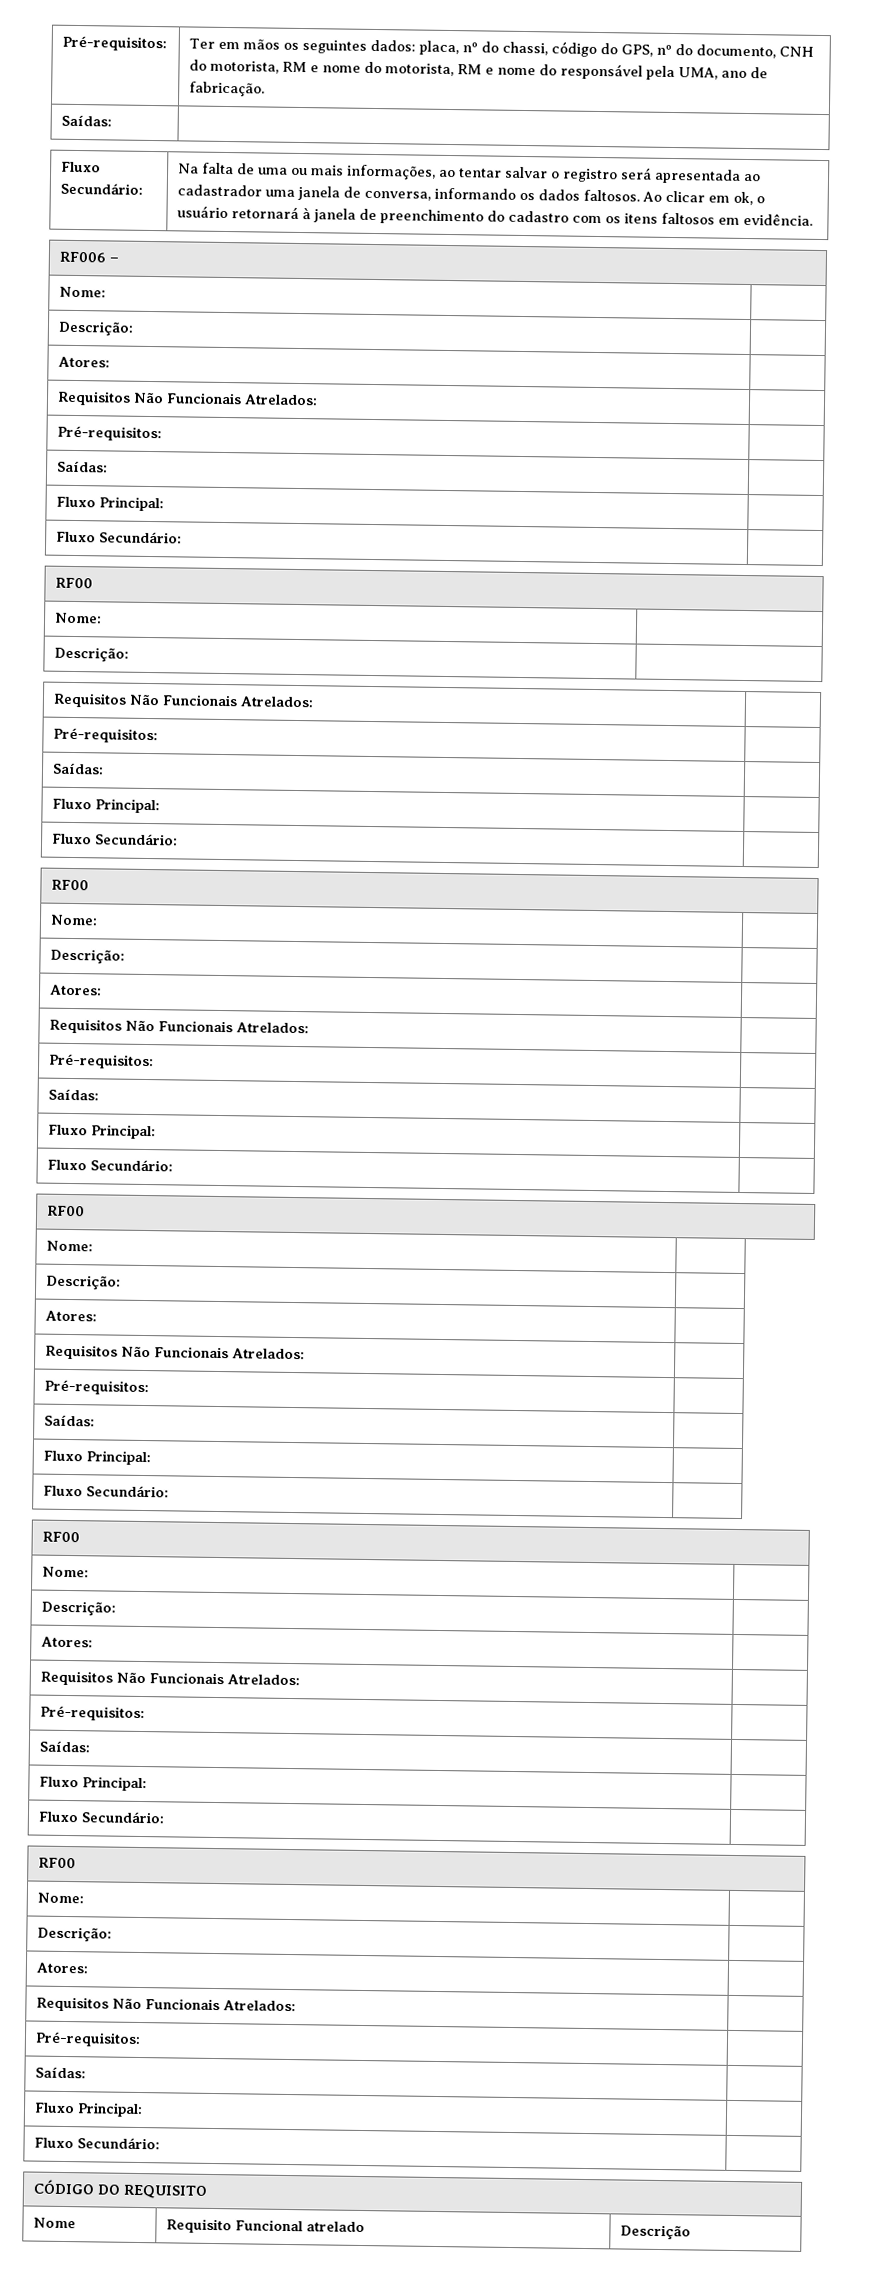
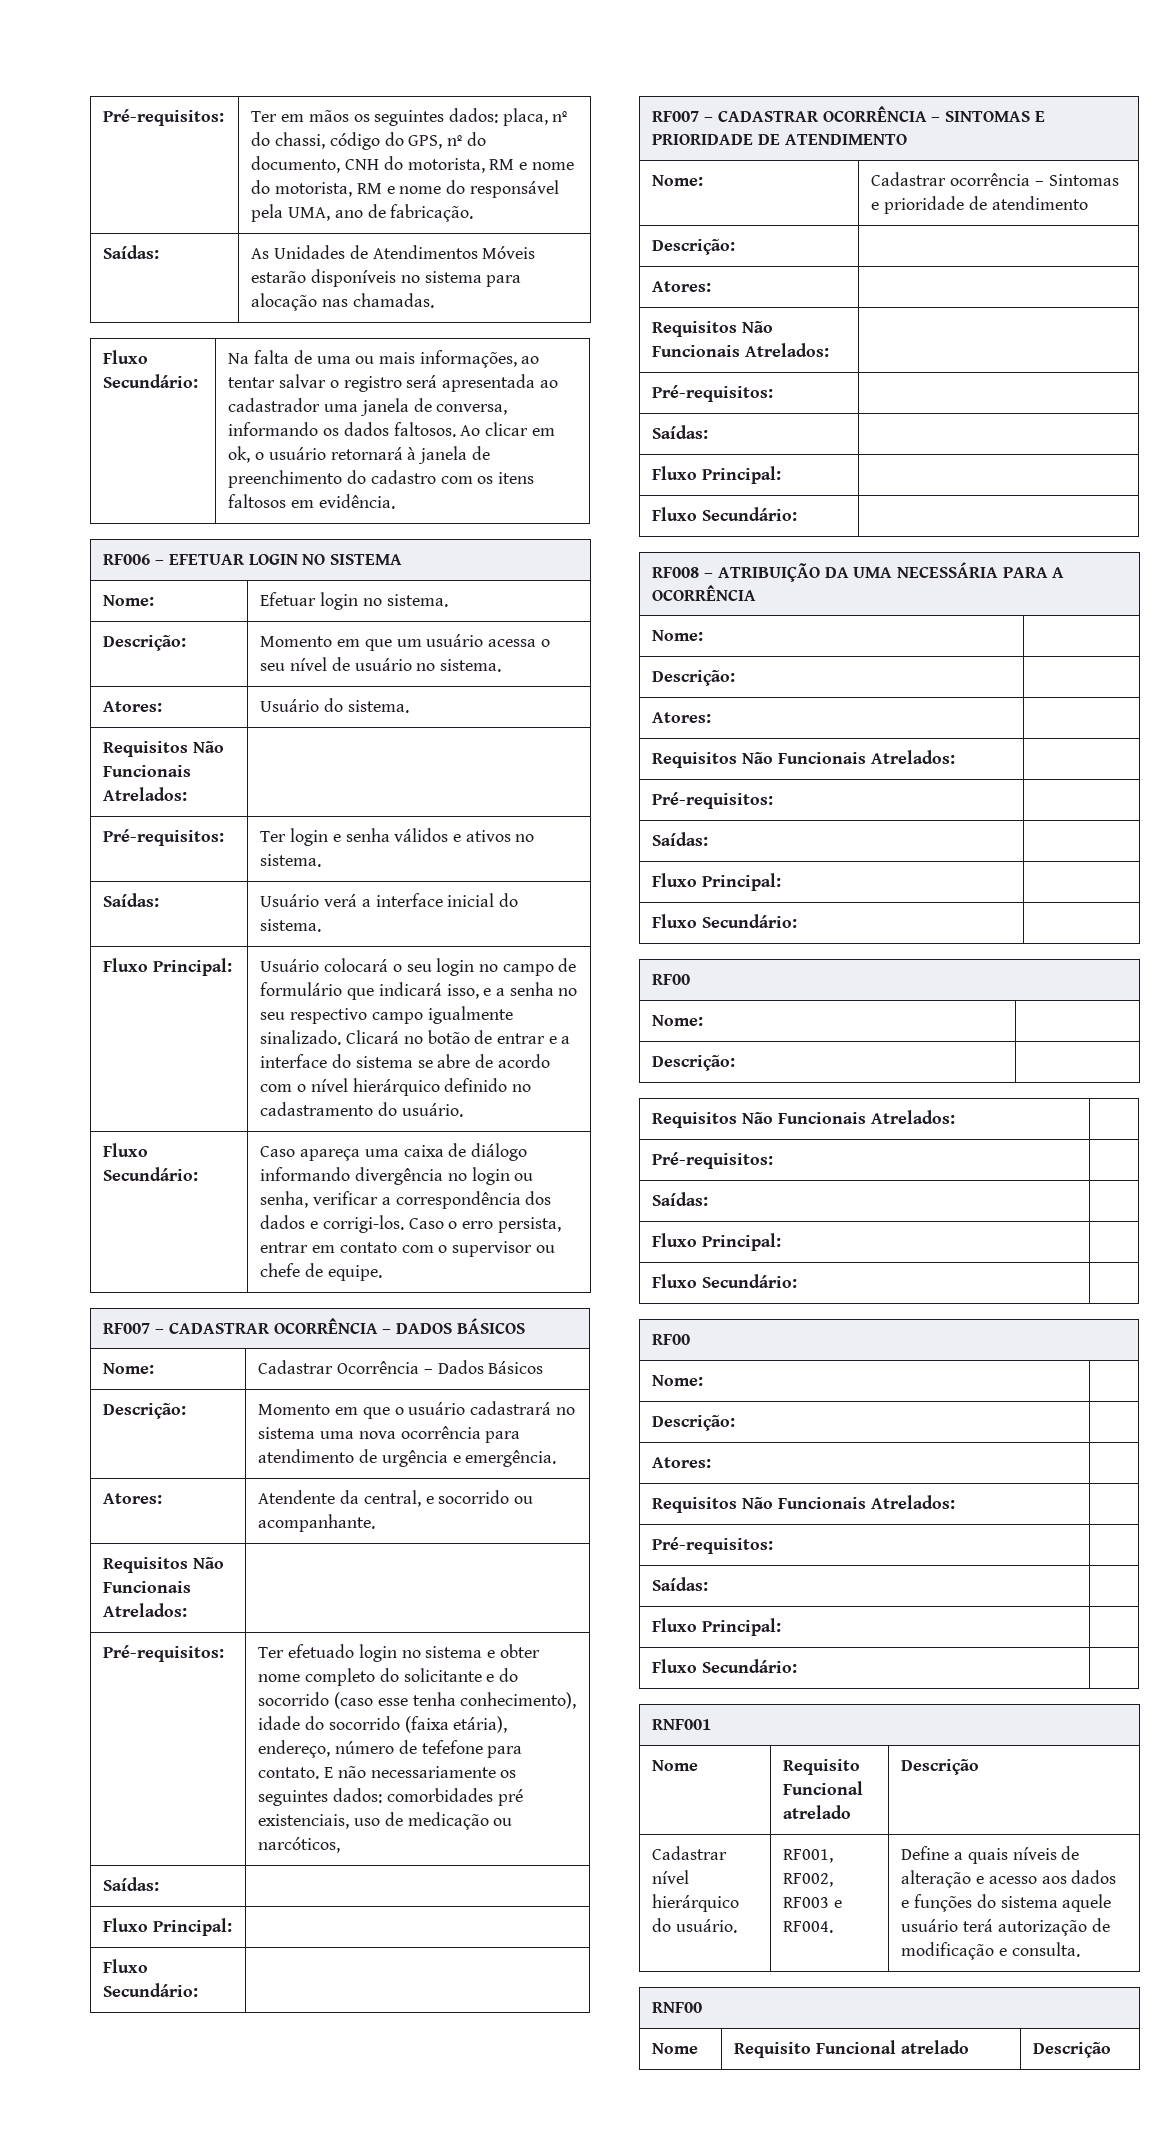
(113, 120) none -> [251,245,536,259] [251,269,522,287] [251,293,434,311] As Unidades de Atendimentos Móveis estarão disponíveis no sistema para alocação nas chamadas.
(120, 260) none -> [168,554,403,565] [103,595,155,606] [260,592,448,610] [103,635,187,651] [260,634,550,651] [260,657,502,672] [103,701,163,712] [260,698,409,713] [103,741,225,757] [103,765,192,777] [103,787,188,801] [103,829,225,846] [260,828,535,846] [260,854,322,867] [103,893,160,907] [260,893,519,907] [260,919,322,932] [103,958,233,976] [260,958,577,976] [260,982,578,1000] [260,1006,513,1024] [260,1030,571,1045] [260,1054,550,1068] [260,1078,532,1096] [260,1102,463,1117] [103,1143,149,1157] [103,1167,199,1181] [260,1143,528,1161] [260,1167,534,1185] [260,1191,552,1209] [260,1215,561,1233] [260,1241,555,1257] [260,1263,382,1281] [103,1318,525,1334] [103,1363,155,1374] [258,1360,544,1374] [103,1403,187,1419] [258,1401,575,1419] [258,1426,521,1443] [258,1449,557,1467] [103,1493,163,1504] [258,1490,534,1507] [258,1514,376,1532] [103,1557,225,1573] [103,1581,192,1593] [103,1603,188,1617] [103,1645,225,1662] [258,1644,540,1662] [258,1668,519,1686] [258,1692,577,1709] [258,1716,508,1733] [258,1740,523,1758] [258,1766,517,1779] [258,1788,523,1806] [258,1812,513,1830] [258,1837,341,1853] [103,1877,160,1891] [103,1918,233,1936] [103,1959,149,1973] [103,1983,199,1997] [652,106,1045,122] [652,134,907,145] [652,175,704,186] [871,172,1119,186] [871,196,1088,214] [652,239,736,255] [652,281,712,292] [652,321,774,337] [652,343,830,357] [652,385,774,402] [652,425,709,439] [652,466,782,484] [652,507,798,521] [652,562,1065,582] [652,585,757,601] EFETUAR LOGIN NO SISTEMA // Nome: | Efetuar login no sistema. // Descrição: | Momento em que um usuário acessa o seu nível de usuário no sistema. // Atores: | Usuário do sistema. // Requisitos Não Funcionais Atrelados: | // Pré-requisitos: | Ter login e senha válidos e ativos no sistema. // Saídas: | Usuário verá a interface inicial do sistema. // Fluxo Principal: | Usuário colocará o seu login no campo de formulário que indicará isso, e a senha no seu respectivo campo igualmente sinalizado. Clicará no botão de entrar e a interface do sistema se abre de acordo com o nível hierárquico definido no cadastramento do usuário. // Fluxo Secundário: | Caso apareça uma caixa de diálogo informando divergência no login ou senha, verificar a correspondência dos dados e corrigi-los. Caso o erro persista, entrar em contato com o supervisor ou chefe de equipe. // RF007 – CADASTRAR OCORRÊNCIA – DADOS BÁSICOS // Nome: | Cadastrar Ocorrência – Dados Básicos // Descrição: | Momento em que o usuário cadastrará no sistema uma nova ocorrência para atendimento de urgência e emergência. // Atores: | Atendente da central, e socorrido ou acompanhante. // Requisitos Não Funcionais Atrelados: | // Pré-requisitos: | Ter efetuado login no sistema e obter nome completo do solicitante e do socorrido (caso esse tenha conhecimento), idade do socorrido (faixa etária), endereço, número de tefefone para contato. E não necessariamente os seguintes dados: comorbidades pré existenciais, uso de medicação ou narcóticos, // Saídas: | // Fluxo Principal: | // Fluxo Secundário: | // RF007 – CADASTRAR OCORRÊNCIA – SINTOMAS E PRIORIDADE DE ATENDIMENTO // Nome: | Cadastrar ocorrência – Sintomas e prioridade de atendimento // Descrição: | // Atores: | // Requisitos Não Funcionais Atrelados: | // Pré-requisitos: | // Saídas: | // Fluxo Principal: | // Fluxo Secundário: | // RF008 – ATRIBUIÇÃO DA UMA NECESSÁRIA PARA A OCORRÊNCIA
[47,1205,86,1217] [46,1240,94,1252] [46,1274,122,1290] [45,1310,98,1322] [45,1344,306,1360] [44,1379,150,1396] [44,1414,96,1427] [43,1450,152,1466] [43,1485,170,1498] [42,1531,81,1543] [42,1566,90,1578] [41,1600,117,1616] [41,1636,94,1648] [40,1670,301,1686] [40,1705,146,1722] [39,1740,91,1753] [39,1776,148,1792] [38,1811,166,1824] [38,1857,77,1869] [37,1892,85,1904] [37,1926,113,1942] [36,1962,89,1974] [36,1996,297,2012] [35,2031,142,2048] [35,2066,87,2079] [34,2102,144,2118] [34,2137,161,2150] [33,2179,208,2199] [33,2217,77,2229] [166,2218,366,2234] [620,2224,692,2240] RF00 // Nome: | // Descrição: | // Atores: | // Requisitos Não Funcionais Atrelados: | // Pré-requisitos: | // Saídas: | // Fluxo Principal: | // Fluxo Secundário: | // RF00 // Nome: | // Descrição: | // Atores: | // Requisitos Não Funcionais Atrelados: | // Pré-requisitos: | // Saídas: | // Fluxo Principal: | // Fluxo Secundário: | // RF00 // Nome: | // Descrição: | // Atores: | // Requisitos Não Funcionais Atrelados: | // Pré-requisitos: | // Saídas: | // Fluxo Principal: | // Fluxo Secundário: | // CÓDIGO DO REQUISITO // Nome | Requisito Funcional atrelado | Descrição -> [652,1719,712,1730] [652,1760,699,1771] [783,1759,861,1775] [783,1781,864,1795] [783,1805,852,1819] [901,1759,980,1775] [652,1846,728,1860] [652,1870,690,1884] [652,1894,740,1912] [652,1918,738,1933] [783,1849,834,1863] [783,1873,834,1887] [783,1897,843,1908] [783,1921,834,1933] [901,1846,1080,1864] [901,1870,1117,1888] [901,1894,1112,1912] [901,1918,1110,1936] [901,1942,1080,1960] [652,2002,703,2013] [652,2043,699,2054] [734,2040,969,2058] [1033,2042,1112,2058] RNF001 // Nome | Requisito Funcional atrelado | Descrição // Cadastrar nível hierárquico do usuário. | RF001, RF002, RF003 e RF004. | Define a quais níveis de alteração e acesso aos dados e funções do sistema aquele usuário terá autorização de modificação e consulta. // RNF00 // Nome | Requisito Funcional atrelado | Descrição

